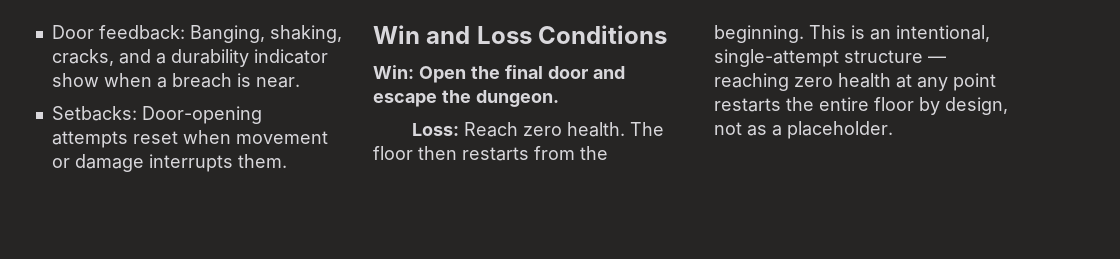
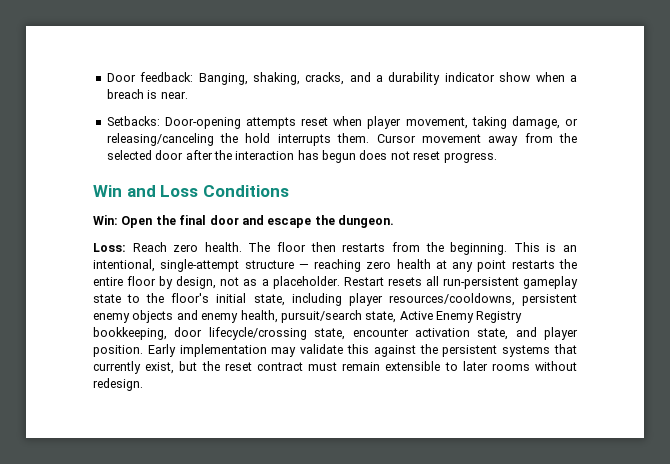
[235,131,328,144] [51,154,287,172] movement or damage interrupts them. -> [367,116,579,129] [106,133,577,146] [106,150,497,163] player movement, taking damage, or releasing/canceling the hold interrupts them. Cursor movement away from the selected door after the interaction has begun does not reset progress.
(893, 130) none -> [343,276,578,289] [93,293,577,306] [93,310,523,323] [93,327,578,340] [93,344,577,357] [93,361,577,374] [93,378,143,391] Restart resets all run-persistent gameplay state to the floor's initial state, including player resources/cooldowns, persistent enemy objects and enemy health, pursuit/search state, Active Enemy Registry bookkeeping, door lifecycle/crossing state, encounter activation state, and player position. Early implementation may validate this against the persistent systems that currently exist, but the reset contract must remain extensible to later rooms without redesign.

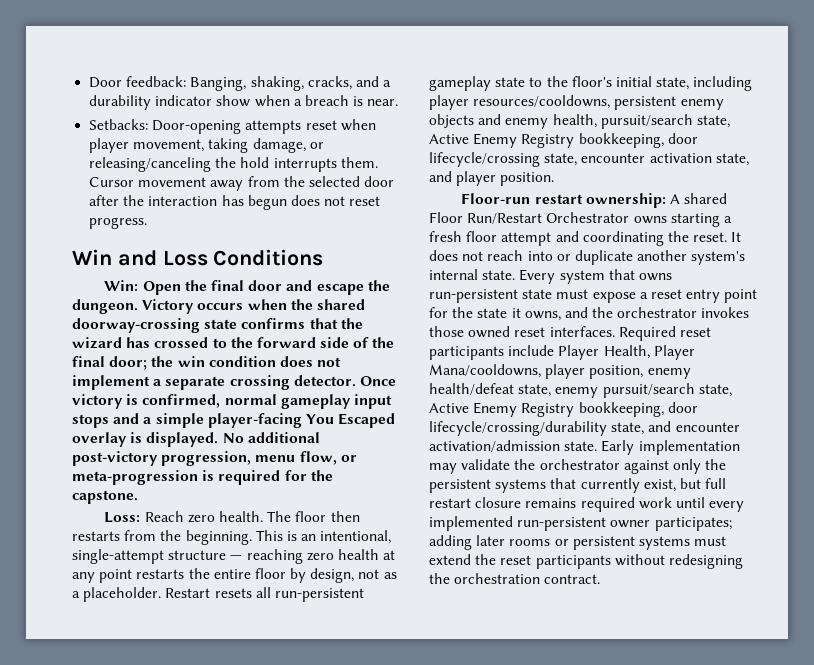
(394, 221) none -> [142,299,365,314] [72,318,363,333] [72,337,395,349] [72,356,342,370] [72,375,396,390] [72,394,392,409] [72,413,396,428] [72,432,320,447] [72,451,357,466] [72,470,333,485] [72,490,138,504] Victory occurs when the shared doorway-crossing state confirms that the wizard has crossed to the forward side of the final door; the win condition does not implement a separate crossing detector. Once victory is confirmed, normal gameplay input stops and a simple player-facing You Escaped overlay is displayed. No additional post-victory progression, menu flow, or meta-progression is required for the capstone.
[147,344,416,357] Early implementation may validate this against -> [461,193,728,208] [429,212,732,227] [429,231,742,246] [429,250,746,265] [429,269,672,284] [429,289,758,303] [429,307,750,321] [429,326,711,341] [429,345,695,360] [429,364,691,379] [429,383,732,398] [429,402,698,417] [429,421,740,436] [429,440,740,455] [429,459,701,474] // Floor-run restart ownership: A shared Floor Run/Restart Orchestrator owns starting a fresh floor attempt and coordinating the reset. It does not reach into or duplicate another system's internal state. Every system that owns run-persistent state must expose a reset entry point for the state it owns, and the orchestrator invokes those owned reset interfaces. Required reset participants include Player Health, Player Mana/cooldowns, player position, enemy health/defeat state, enemy pursuit/search state, Active Enemy Registry bookkeeping, door lifecycle/crossing/durability state, and encounter activation/admission state. Early implementation may validate the orchestrator against only
[201,361,577,371] [93,378,143,391] the reset contract must remain extensible to later rooms without redesign. -> [705,478,727,489] [429,497,745,512] [429,516,732,531] [429,535,727,550] [429,554,743,569] [429,573,601,584] full restart closure remains required work until every implemented run-persistent owner participates; adding later rooms or persistent systems must extend the reset participants without redesigning the orchestration contract.

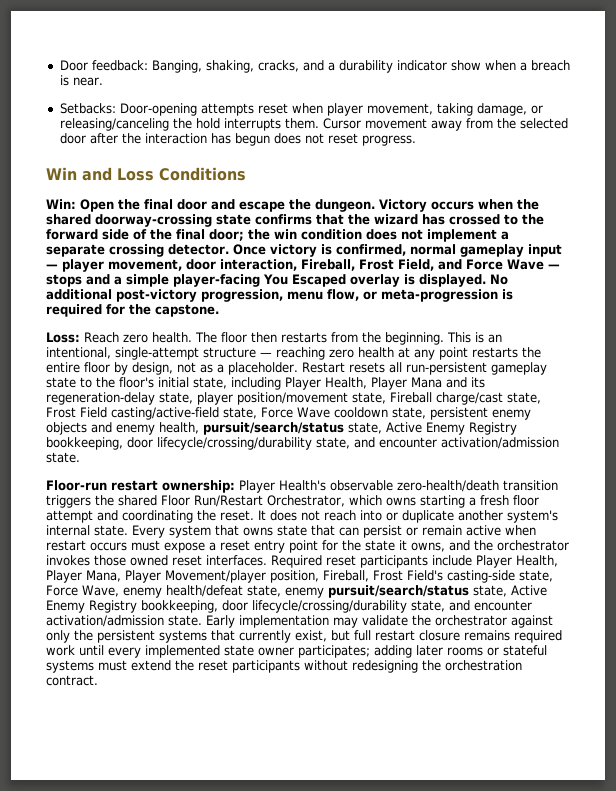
(392, 401) none -> [46,259,560,272] — player movement, door interaction, Fireball, Frost Field, and Force Wave —
[429,95,611,110] player resources/cooldowns, -> [285,377,485,390] [46,392,541,405] [46,407,426,420] Player Health, Player Mana and its regeneration-delay state, player position/movement state, Fireball charge/cast state, Frost Field casting/active-field state, Force Wave cooldown state,
[600,114,730,129] [429,133,698,148] [429,152,749,167] [429,171,555,186] [461,193,680,208] pursuit/search state, Active Enemy Registry bookkeeping, door lifecycle/crossing state, encounter activation state, and player position. // Floor-run restart ownership: A -> [203,422,517,435] [46,437,559,450] [46,452,80,463] [46,480,558,493] [46,495,114,508] pursuit/search/status state, Active Enemy Registry bookkeeping, door lifecycle/crossing/durability state, and encounter activation/admission state. // Floor-run restart ownership: Player Health's observable zero-health/death transition triggers the
[546,212,630,223] Orchestrator -> [267,495,382,507] Orchestrator, which
[429,289,553,303] run-persistent state -> [277,525,536,538] [46,540,127,551] state that can persist or remain active when restart occurs
[429,364,644,379] Mana/cooldowns, player position, -> [86,570,553,583] [46,585,119,597] Mana, Player Movement/player position, Fireball, Frost Field's casting-side state, Force Wave,
[602,383,695,398] pursuit/search -> [328,585,469,598] pursuit/search/status
[517,517,607,531] run-persistent -> [224,645,254,656] state
[572,536,635,550] persistent -> [503,645,547,656] stateful

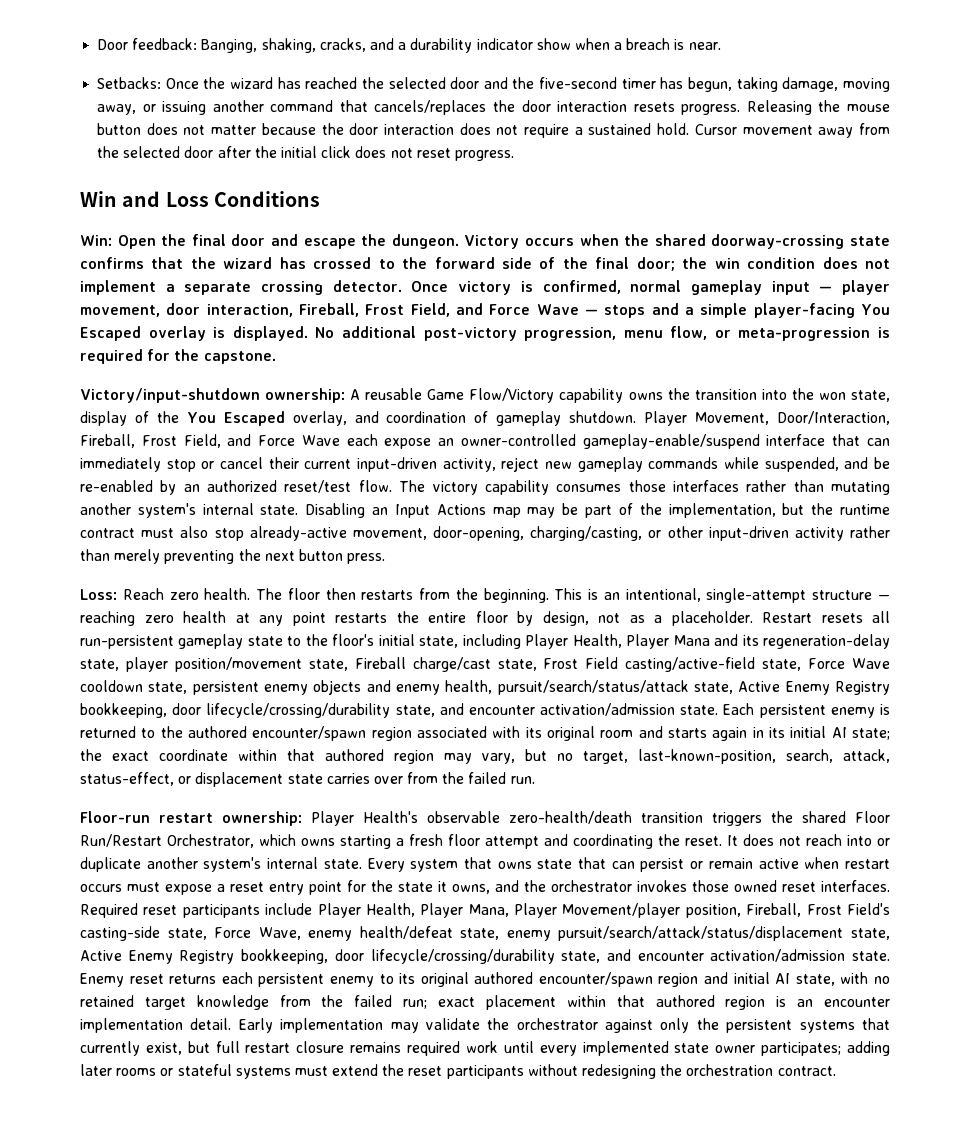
[119,103,543,116] [59,118,319,131] Door-opening attempts reset when player movement, taking damage, or releasing/canceling the hold interrupts them. -> [165,77,890,92] [97,100,891,115] [97,123,690,138] Once the wizard has reached the selected door and the five-second timer has begun, taking damage, moving away, or issuing another command that cancels/replaces the door interaction resets progress. Releasing the mouse button does not matter because the door interaction does not require a sustained hold.
[144,133,270,146] interaction has begun -> [280,146,352,158] initial click
(219, 310) none -> [80,388,891,403] [80,411,890,426] [80,434,890,449] [80,457,890,472] [80,480,890,495] [80,503,891,518] [80,526,890,541] [80,549,386,564] // Victory/input-shutdown ownership: A reusable Game Flow/Victory capability owns the transition into the won state, display of the You Escaped overlay, and coordination of gameplay shutdown. Player Movement, Door/Interaction, Fireball, Frost Field, and Force Wave each expose an owner-controlled gameplay-enable/suspend interface that can immediately stop or cancel their current input-driven activity, reject new gameplay commands while suspended, and be re-enabled by an authorized reset/test flow. The victory capability consumes those interfaces rather than mutating another system's internal state. Disabling an Input Actions map may be part of the implementation, but the runtime contract must also stop already-active movement, door-opening, charging/casting, or other input-driven activity rather than merely preventing the next button press.
[203,422,344,435] pursuit/search/status -> [497,680,689,695] pursuit/search/status/attack
(80, 457) none -> [723,703,890,718] [80,726,891,741] [80,749,890,764] [80,772,535,787] Each persistent enemy is returned to the authored encounter/spawn region associated with its original room and starts again in its initial AI state; the exact coordinate within that authored region may vary, but no target, last-known-position, search, attack, status-effect, or displacement state carries over from the failed run.
[328,585,469,598] pursuit/search/status -> [558,926,844,941] pursuit/search/attack/status/displacement
(202, 620) none -> [80,972,891,987] [80,995,891,1010] [80,1018,232,1033] Enemy reset returns each persistent enemy to its original authored encounter/spawn region and initial AI state, with no retained target knowledge from the failed run; exact placement within that authored region is an encounter implementation detail.

